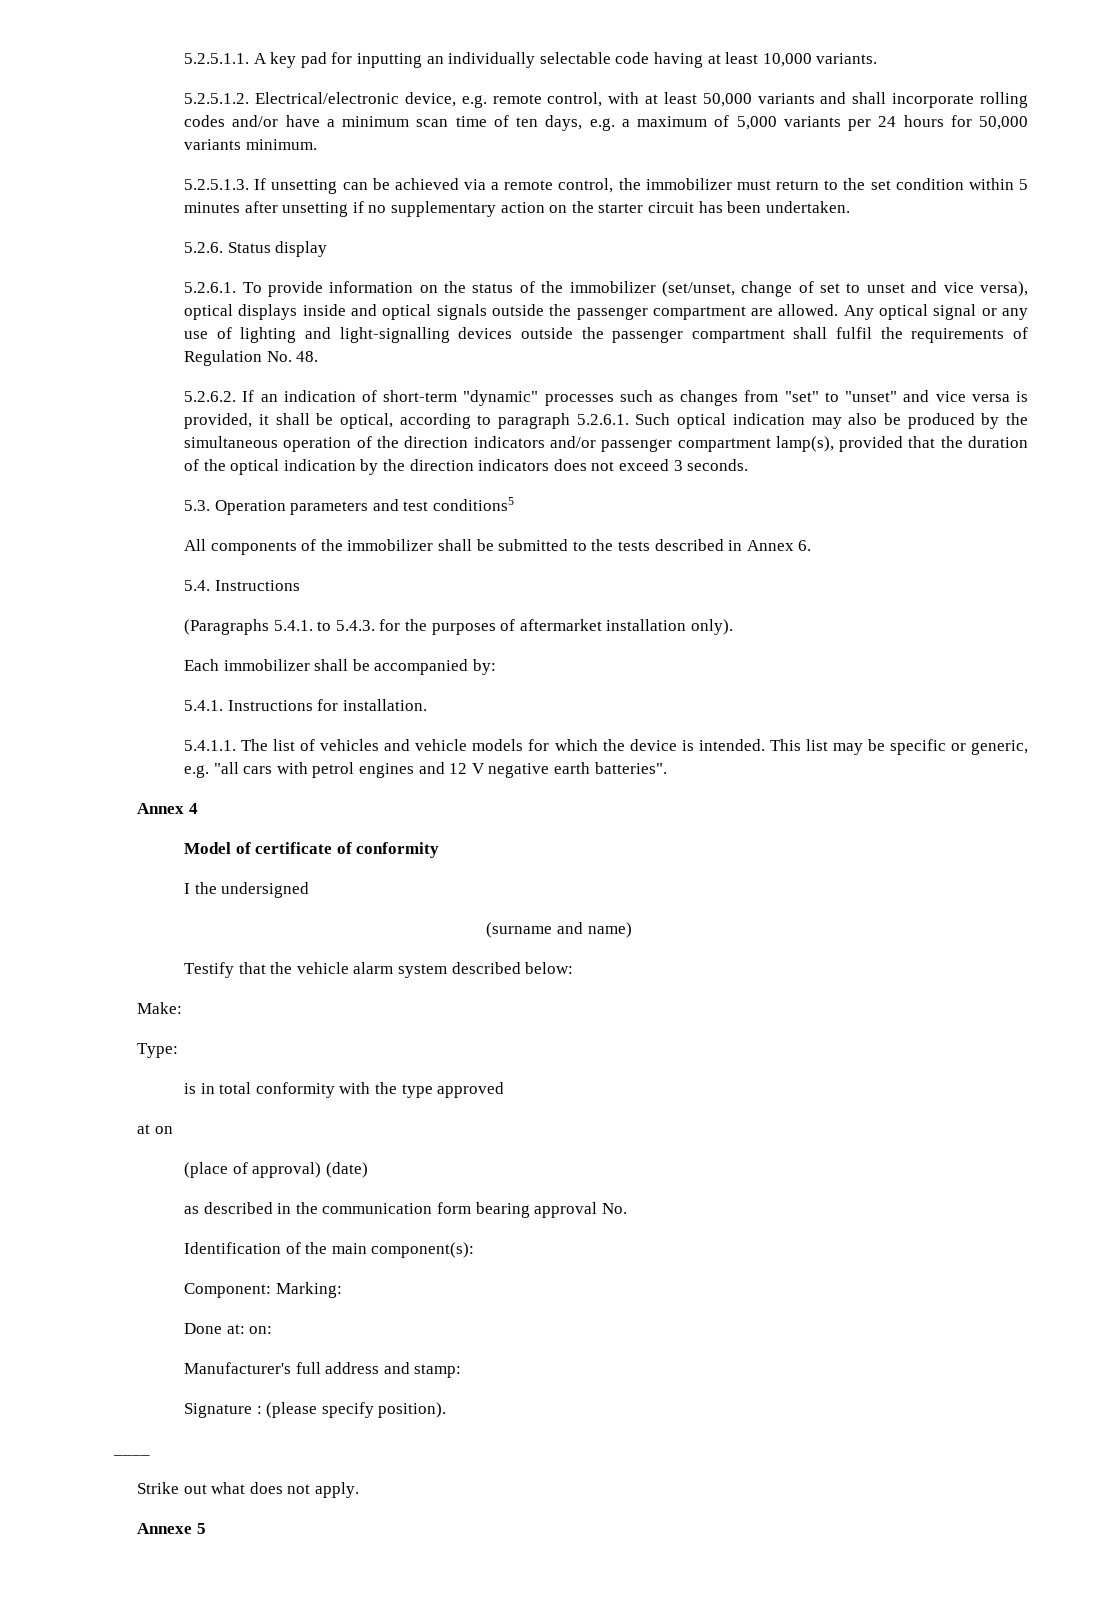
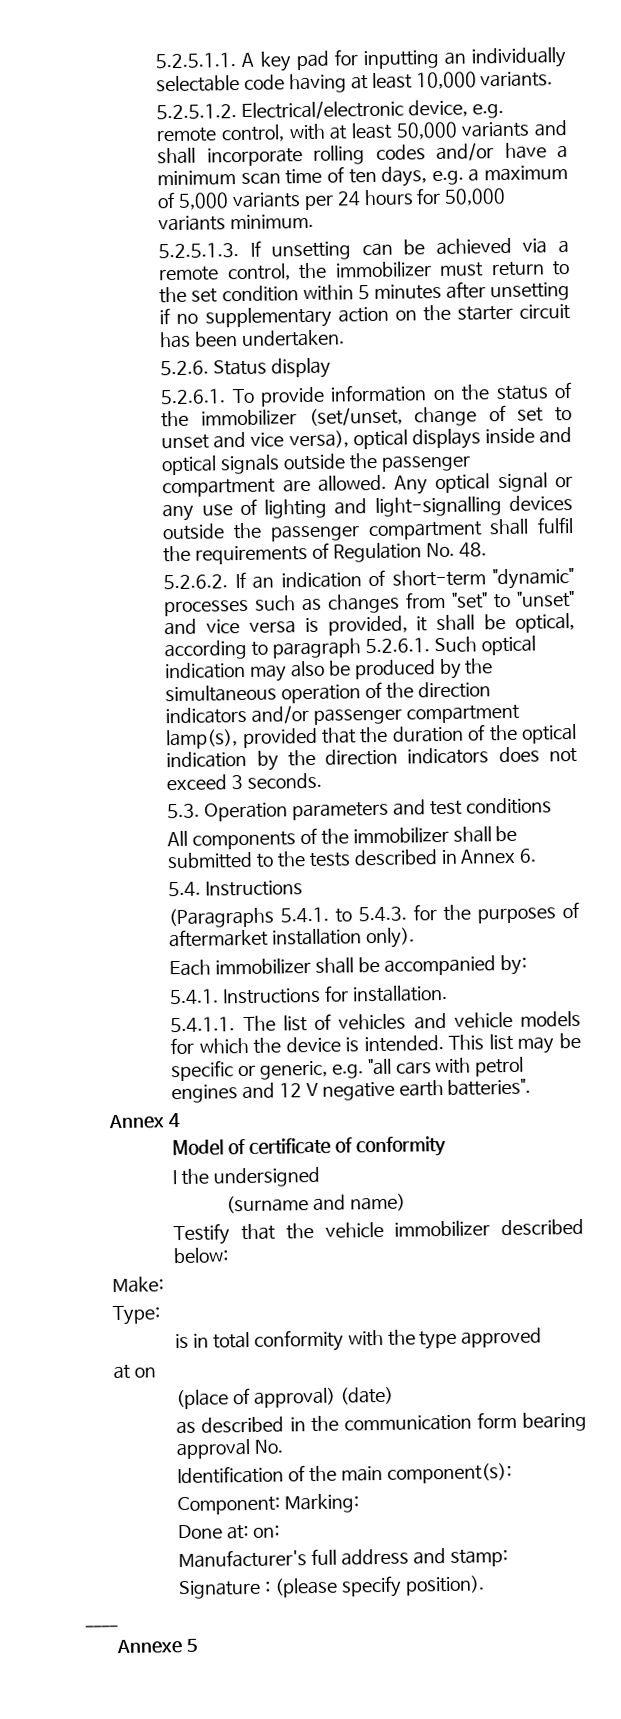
[433,497,515,511] conditions5 -> [465,797,552,815] conditions
[353,962,448,978] alarm system -> [394,1220,491,1237] immobilizer
[137,1482,360,1498] // Strike out what does not apply. -> (119, 1626) none

